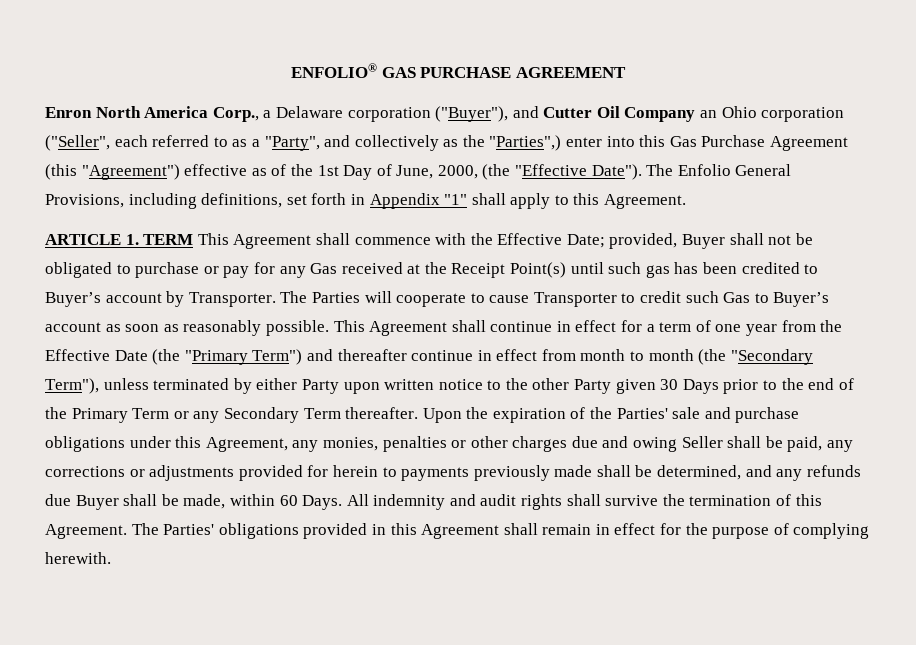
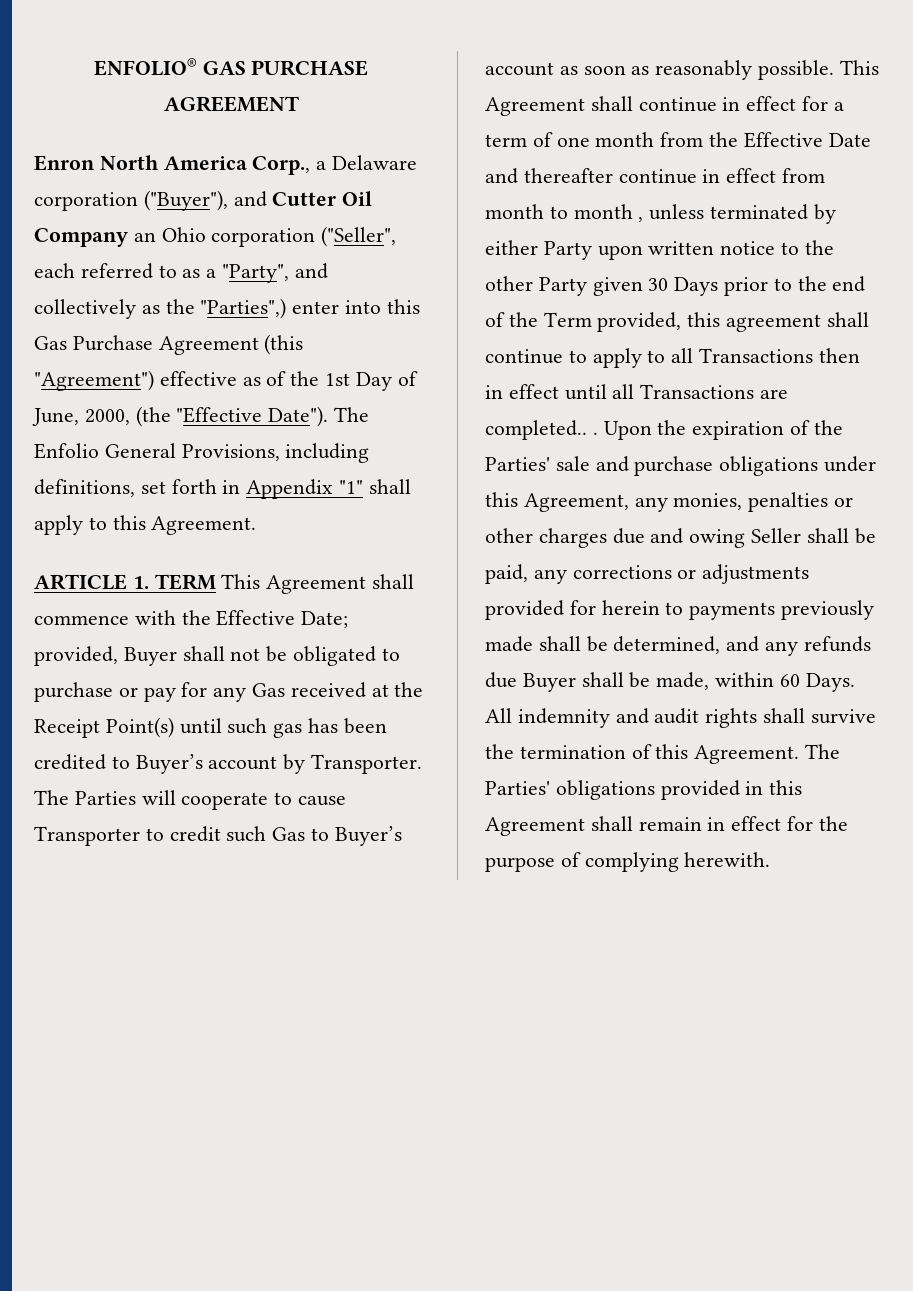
[746,324,778,336] year -> [595,132,655,147] month
[152,349,303,365] (the "Primary Term") -> (871, 140) none
[698,349,813,365] [45,378,99,394] (the "Secondary Term"), -> [638,217,644,222] ,
[71,407,419,423] Primary Term or any Secondary Term thereafter. -> [543,312,869,332] [485,348,860,368] [485,384,789,400] [485,420,598,440] Term provided, this agreement shall continue to apply to all Transactions then in effect until all Transactions are completed.. .

